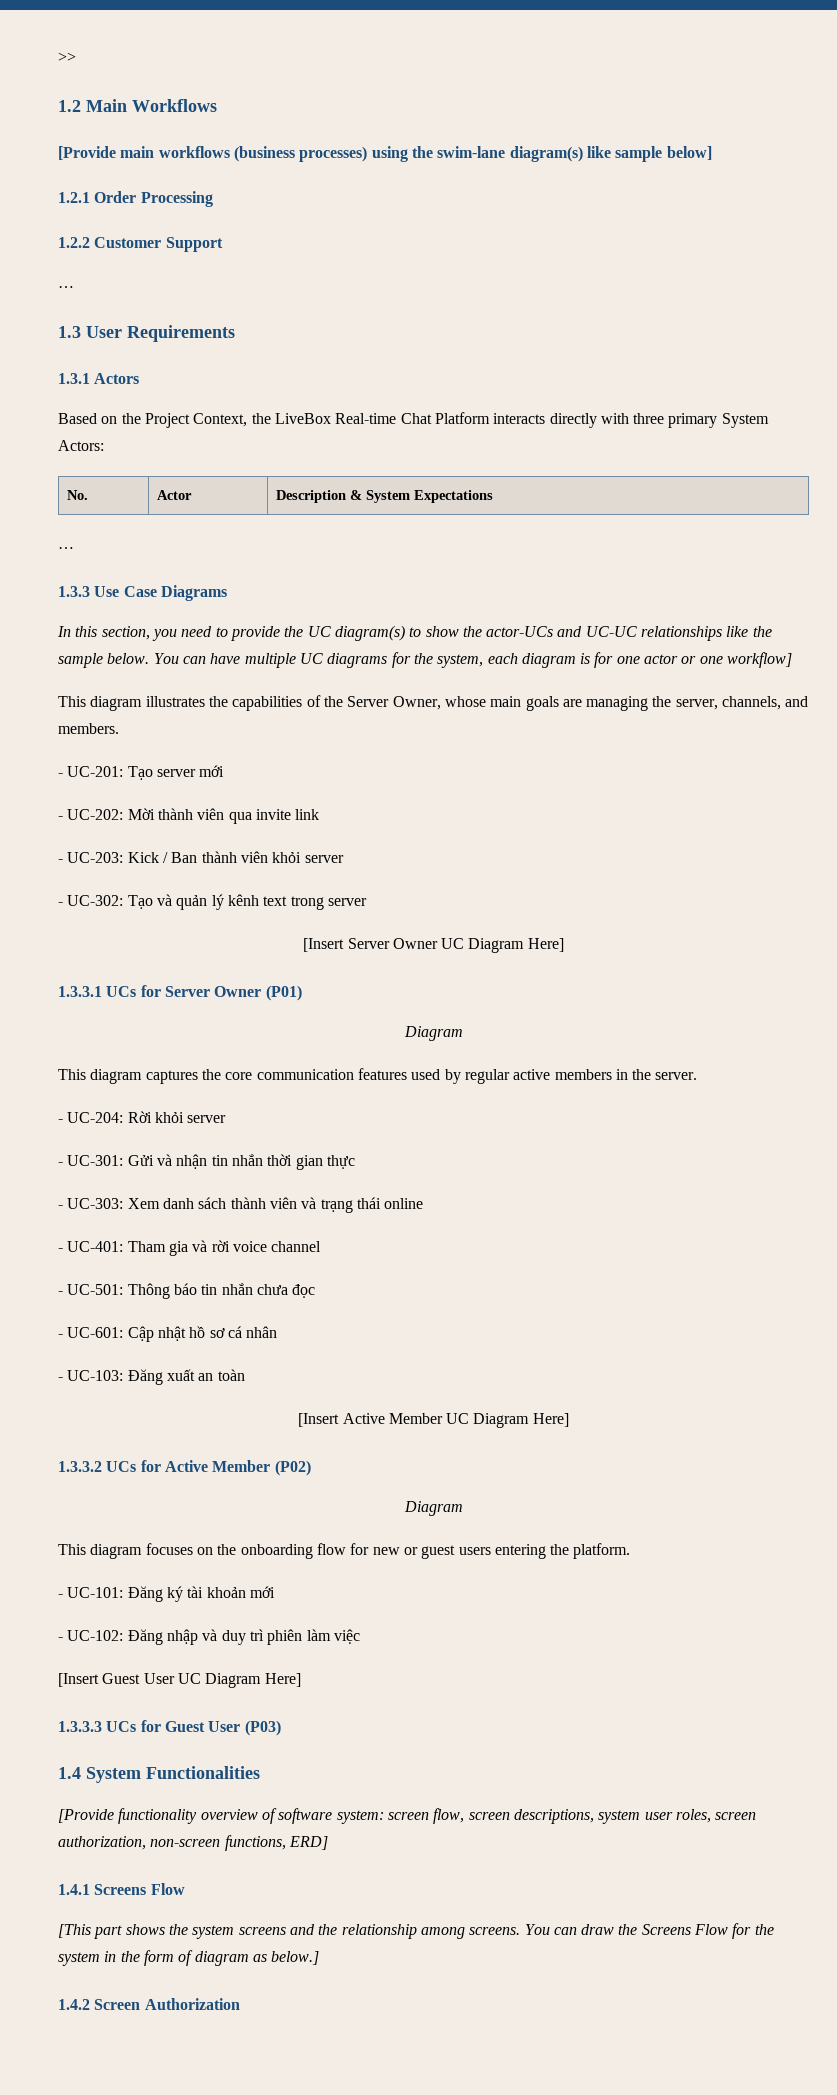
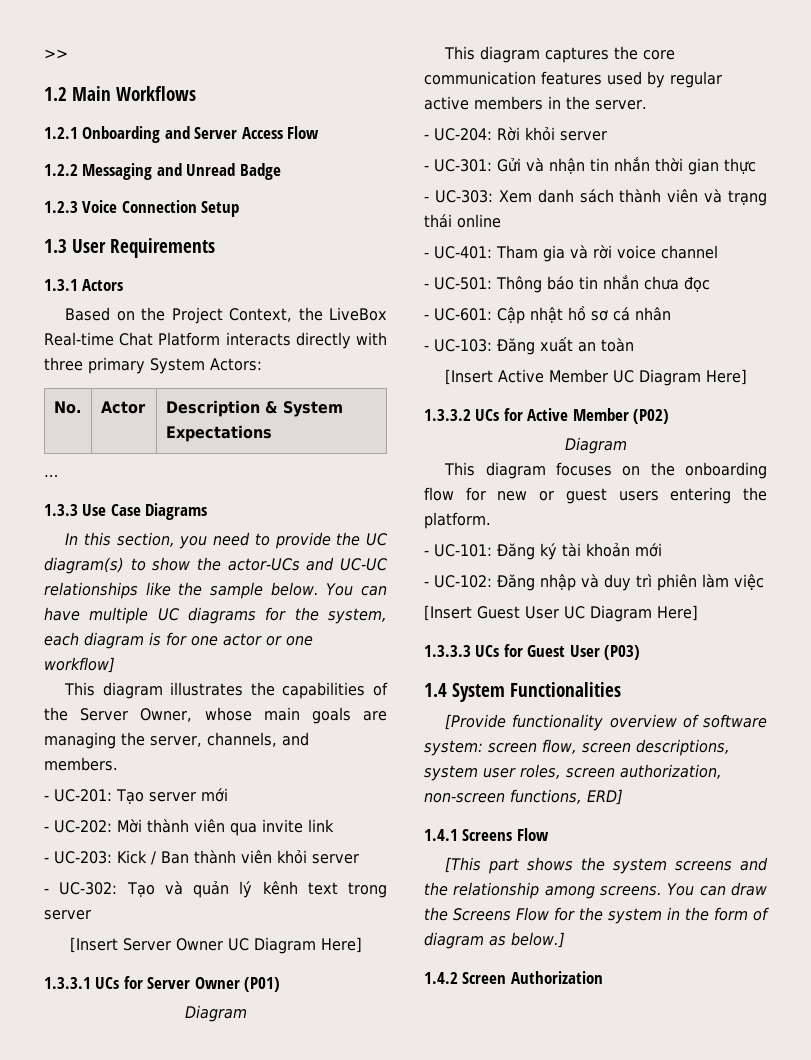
[58,146,712,162] [58,191,213,207] [58,237,223,252] [58,286,74,288] [Provide main workflows (business processes) using the swim-lane diagram(s) like sample below] // 1.2.1 Order Processing // 1.2.2 Customer Support // … -> [44,126,320,143] [44,163,281,180] [44,200,240,217] 1.2.1 Onboarding and Server Access Flow // 1.2.2 Messaging and Unread Badge // 1.2.3 Voice Connection Setup

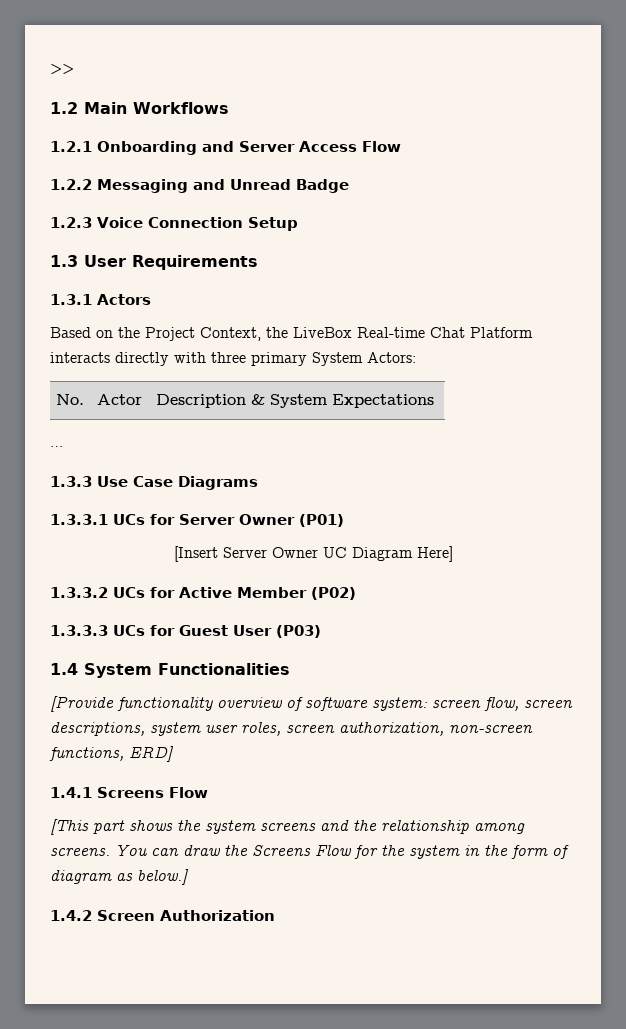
[65,532,388,549] [44,557,388,574] [44,582,387,599] [44,607,387,624] [44,632,313,649] [44,657,115,673] [64,682,388,699] [44,707,387,724] [44,732,309,749] [44,757,118,771] [44,788,228,804] [44,819,334,836] [44,850,359,865] [44,881,387,898] [44,910,91,920] [69,937,362,954] // In this section, you need to provide the UC diagram(s) to show the actor-UCs and UC-UC relationships like the sample below. You can have multiple UC diagrams for the system, each diagram is for one actor or one workflow] // This diagram illustrates the capabilities of the Server Owner, whose main goals are managing the server, channels, and members. // - UC-201: Tạo server mới // - UC-202: Mời thành viên qua invite link // - UC-203: Kick / Ban thành viên khỏi server // - UC-302: Tạo và quản lý kênh text trong server // [Insert Server Owner UC Diagram Here] -> (258, 483) none
[184,1005,247,1022] [444,46,676,63] [424,71,722,88] [424,96,647,110] [424,127,607,141] [424,157,756,175] [424,189,767,206] [424,214,501,228] [424,245,718,262] [424,275,710,293] [424,306,671,324] [424,337,634,355] [444,369,608,385] // Diagram // This diagram captures the core communication features used by regular active members in the server. // - UC-204: Rời khỏi server // - UC-301: Gửi và nhận tin nhắn thời gian thực // - UC-303: Xem danh sách thành viên và trạng thái online // - UC-401: Tham gia và rời voice channel // - UC-501: Thông báo tin nhắn chưa đọc // - UC-601: Cập nhật hồ sơ cá nhân // - UC-103: Đăng xuất an toàn // [Insert Active Member -> [173,546,318,562] // [Insert Server Owner
[564,437,627,454] [444,462,767,479] [424,487,767,504] [424,512,491,529] [424,543,662,560] [424,574,764,591] [424,605,698,622] // Diagram // This diagram focuses on the onboarding flow for new or guest users entering the platform. // - UC-101: Đăng ký tài khoản mới // - UC-102: Đăng nhập và duy trì phiên làm việc // [Insert Guest User UC Diagram Here] -> (356, 593) none

